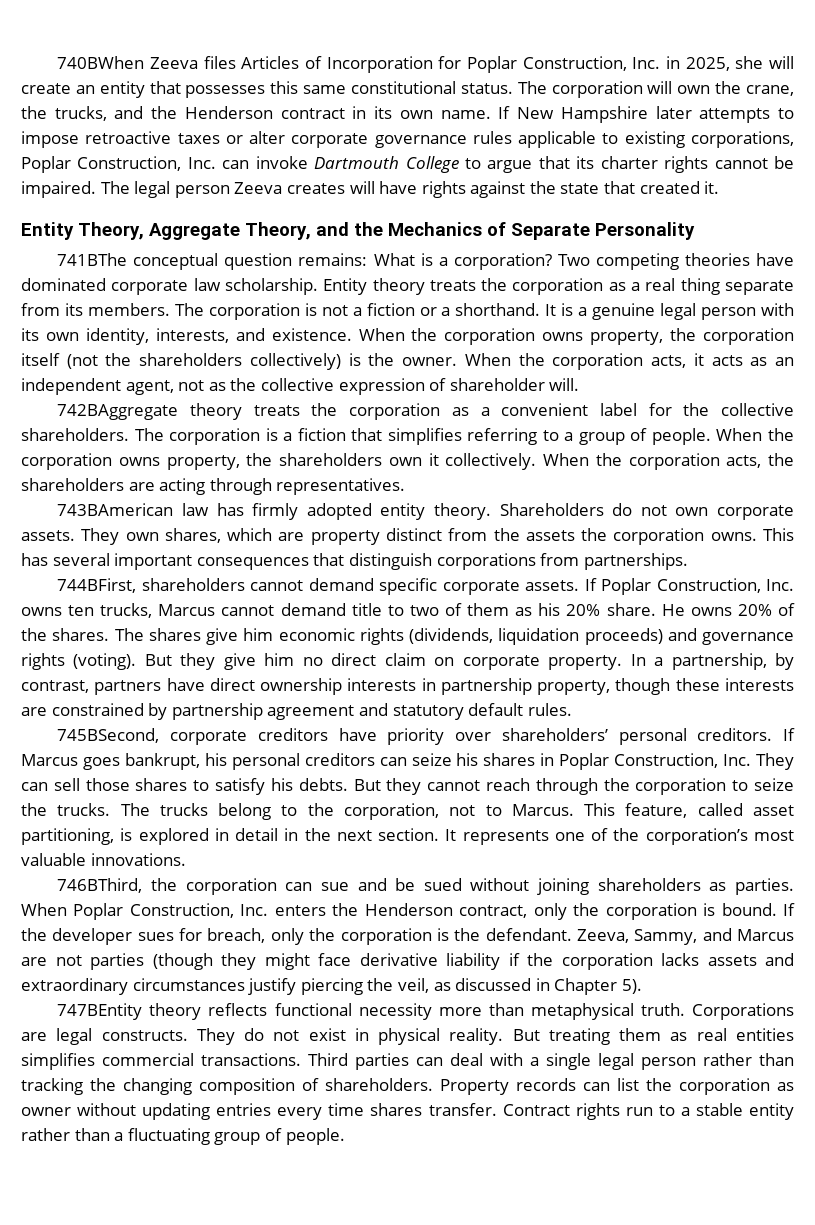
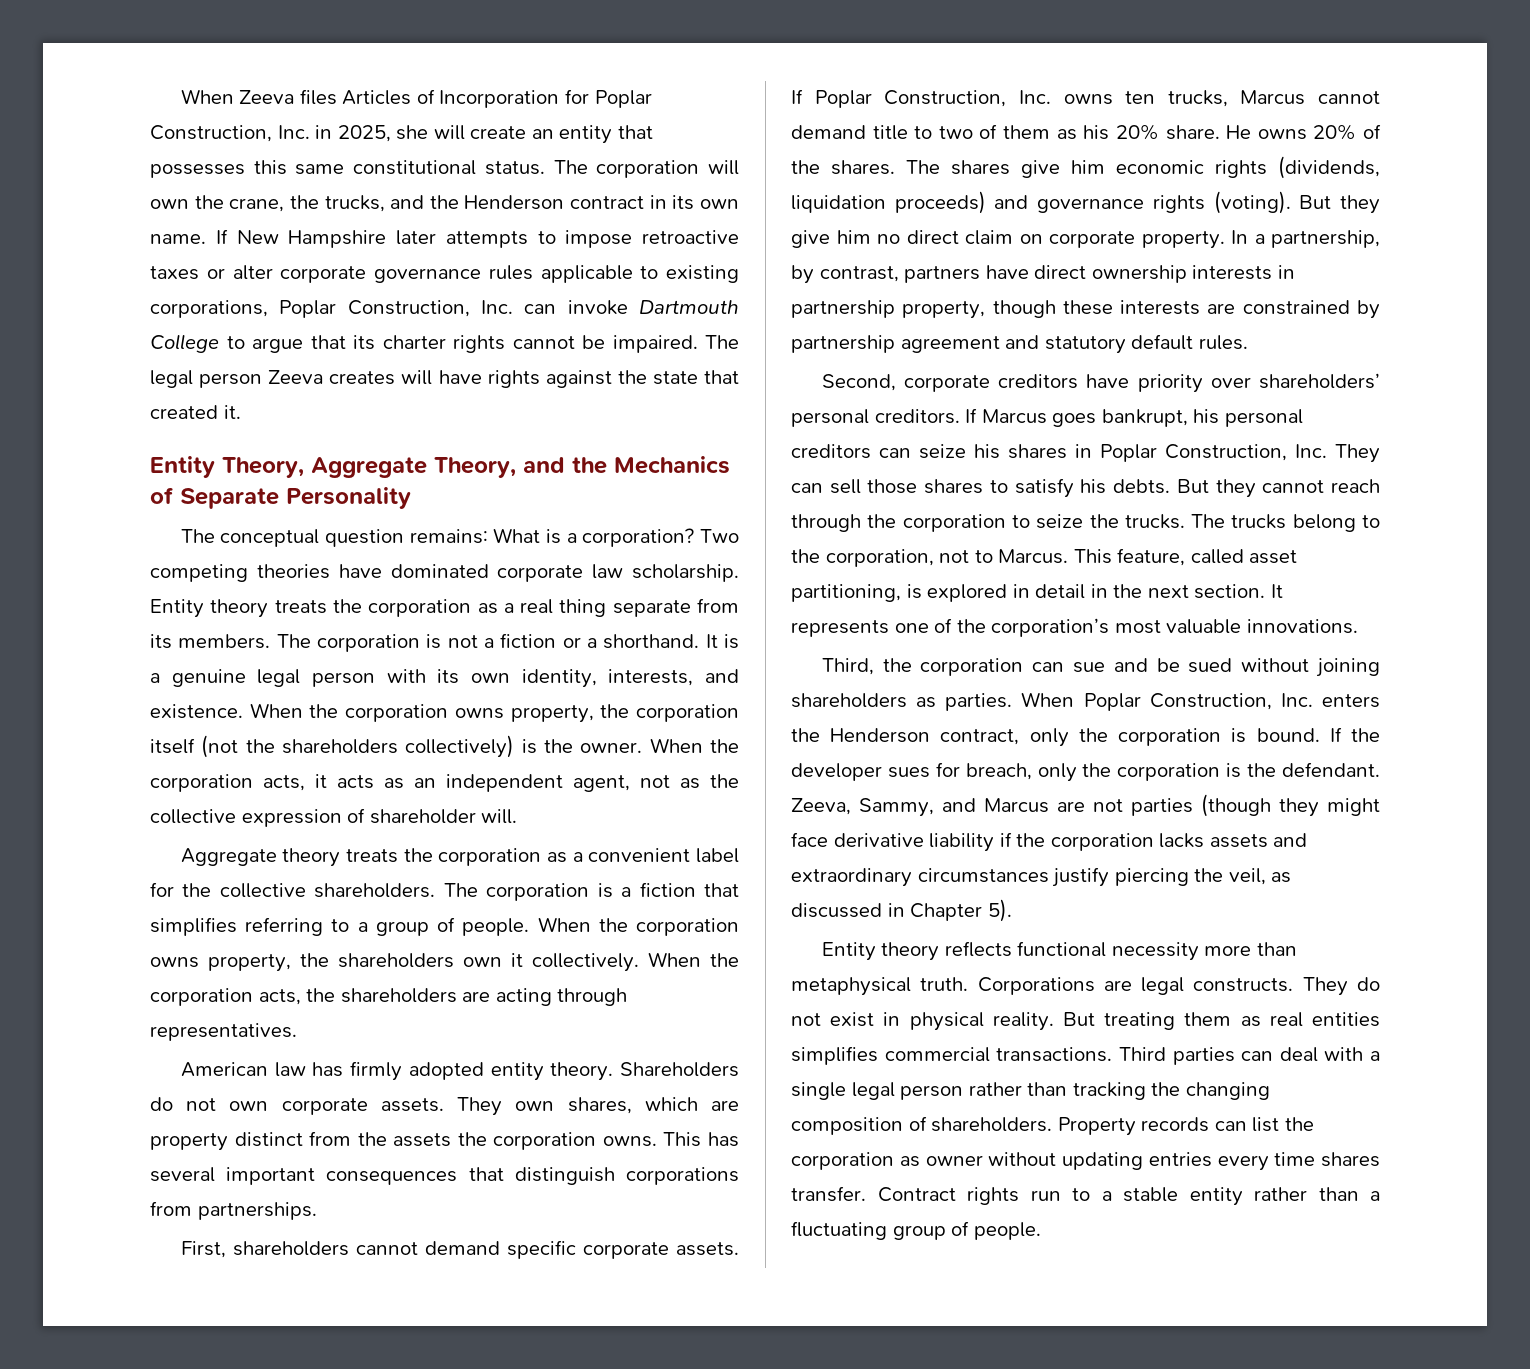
[57,56,145,69] 740BWhen -> [180,89,234,104] When
[57,253,128,266] 741BThe -> [180,529,215,543] The
[57,404,179,420] 742BAggregate -> [180,848,277,866] Aggregate
[57,503,174,516] 743BAmerican -> [180,1062,268,1077] American
[57,578,137,593] 744BFirst, -> [180,1241,226,1258] First,
[57,728,160,743] 745BSecond, -> [821,374,896,391] Second,
[57,878,143,893] 746BThird, -> [821,658,874,675] Third,
[57,1003,143,1020] 747BEntity -> [821,942,876,961] Entity

